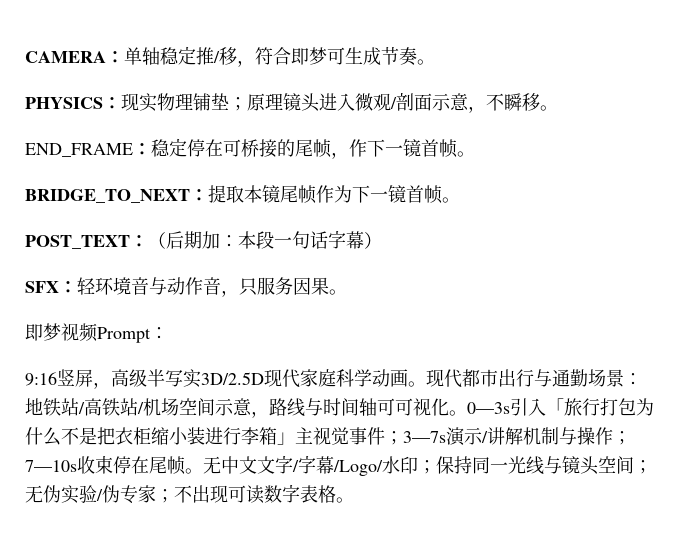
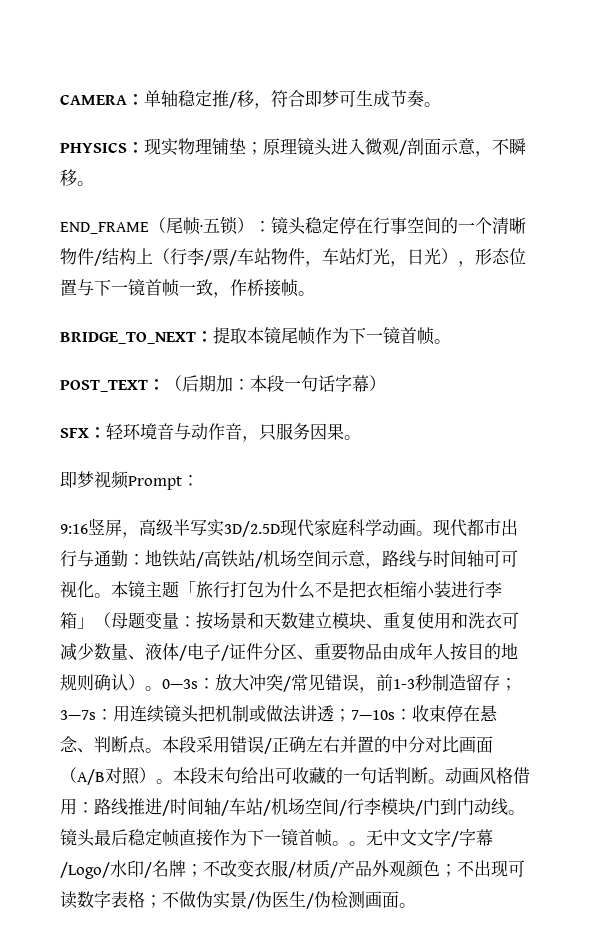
[133,138,439,159] ：稳定停在可桥接的尾帧，作下一镜首 -> [149,216,526,235] [60,248,526,267] [60,278,281,298] （尾帧·五锁）：镜头稳定停在行事空间的一个清晰物件/结构上（行李/票/车站物件，车站灯光，日光），形态位置与下一镜首帧一致，作桥接
[588,369,624,387] 场景 -> (128, 558) none
[467,398,546,416] 0—3s引入 -> [111,580,179,598] 本镜主题
[295,427,631,446] [25,456,186,475] 主视觉事件；3—7s演示/讲解机制与操作；7—10s收束停在尾帧 -> [94,612,519,630] [60,642,518,661] [60,674,517,693] [60,704,498,723] [60,736,493,754] [60,767,530,785] [60,798,525,816] [60,828,349,847] （母题变量：按场景和天数建立模块、重复使用和洗衣可减少数量、液体/电子/证件分区、重要物品由成年人按目的地规则确认）。0—3s：放大冲突/常见错误，前1-3秒制造留存；3—7s：用连续镜头把机制或做法讲透；7—10s：收束停在悬念、判断点。本段采用错误/正确左右并置的中分对比画面（A/B对照）。本段末句给出可收藏的一句话判断。动画风格借用：路线推进/时间轴/车站/机场空间/行李模块/门到门动线。镜头最后稳定帧直接作为下一镜首帧。
[418,456,652,475] [25,485,156,504] ；保持同一光线与镜头空间；无伪实验/伪专家 -> [144,860,440,878] /名牌；不改变衣服/材质/产品外观颜色
(336, 494) none -> [145,891,399,909] ；不做伪实景/伪医生/伪检测画面

